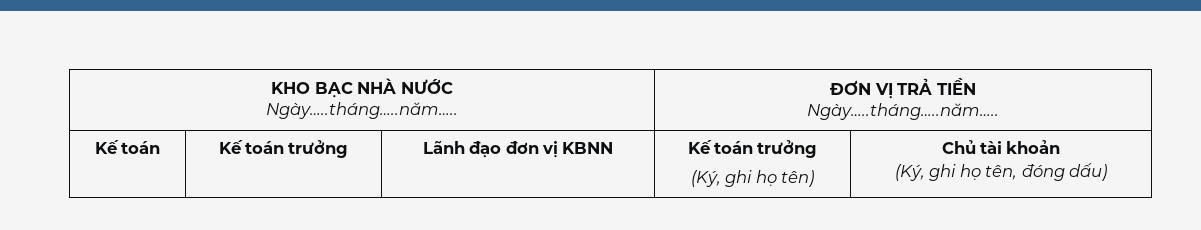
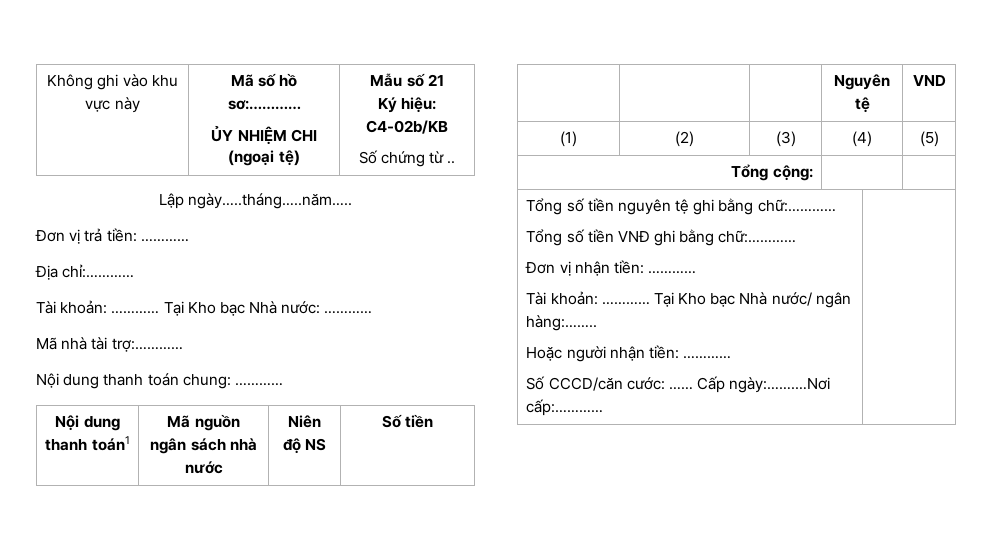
[271,78,453,98] [266,102,458,119] [830,78,976,99] [807,103,999,120] [94,140,161,154] [218,140,349,158] [422,141,614,158] [687,140,818,158] [690,170,815,187] [941,140,1061,154] [894,163,1108,181] KHO BẠC NHÀ NƯỚC // Ngày…..tháng…..năm….. | ĐƠN VỊ TRẢ TIỀN // Ngày…..tháng…..năm….. // Kế toán | Kế toán trưởng | Lãnh đạo đơn vị KBNN | Kế toán trưởng // (Ký, ghi họ tên) | Chủ tài khoản // (Ký, ghi họ tên, đóng dấu) -> [47,74,178,90] [85,97,140,113] [230,73,298,87] [227,100,301,110] [211,125,317,145] [228,150,300,166] [370,73,444,87] [377,97,437,113] [366,120,448,134] [358,150,456,167] [158,193,353,209] [35,228,189,244] [35,264,135,280] [36,300,373,316] [36,337,183,352] [36,373,283,389] [55,415,120,431] [45,436,130,451] [167,414,240,431] [150,438,257,454] [184,461,223,474] [288,415,321,428] [282,438,327,454] [381,414,434,428] [834,74,890,90] [854,97,870,113] [912,75,946,86] [560,131,577,147] [675,131,694,147] [775,131,796,147] [852,131,872,147] [919,131,939,147] [731,164,813,181] [526,198,836,215] [526,229,797,246] [525,260,697,276] [526,291,851,308] [526,315,598,331] [526,345,732,362] [526,376,831,393] [526,399,604,416] Không ghi vào khu vực này | Mã số hồ sơ:………… // ỦY NHIỆM CHI (ngoại tệ) | Mẫu số 21 // Ký hiệu: C4-02b/KB // Số chứng từ .. // Lập ngày…..tháng…..năm….. // Đơn vị trả tiền: ………… // Địa chỉ:………… // Tài khoản: ………… Tại Kho bạc Nhà nước: ………… // Mã nhà tài trợ:………… // Nội dung thanh toán chung: ………… // Nội dung thanh toán1 | Mã nguồn ngân sách nhà nước | Niên độ NS | Số tiền // | | | Nguyên tệ | VND // (1) | (2) | (3) | (4) | (5) // Tổng cộng: | | // Tổng số tiền nguyên tệ ghi bằng chữ:………… // Tổng số tiền VNĐ ghi bằng chữ:………… // Đơn vị nhận tiền: ………… // Tài khoản: ………… Tại Kho bạc Nhà nước/ ngân hàng:…….. // Hoặc người nhận tiền: ………… // Số CCCD/căn cước: …… Cấp ngày:…….…Nơi cấp:………… |

